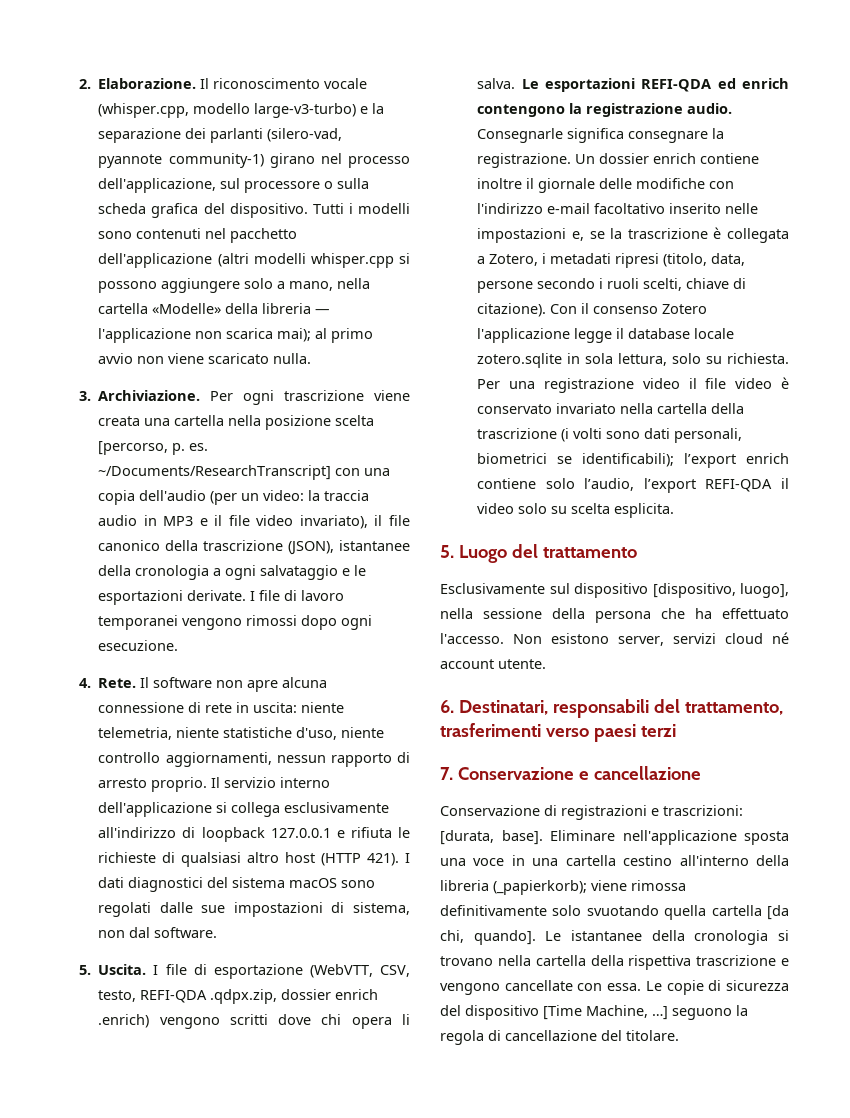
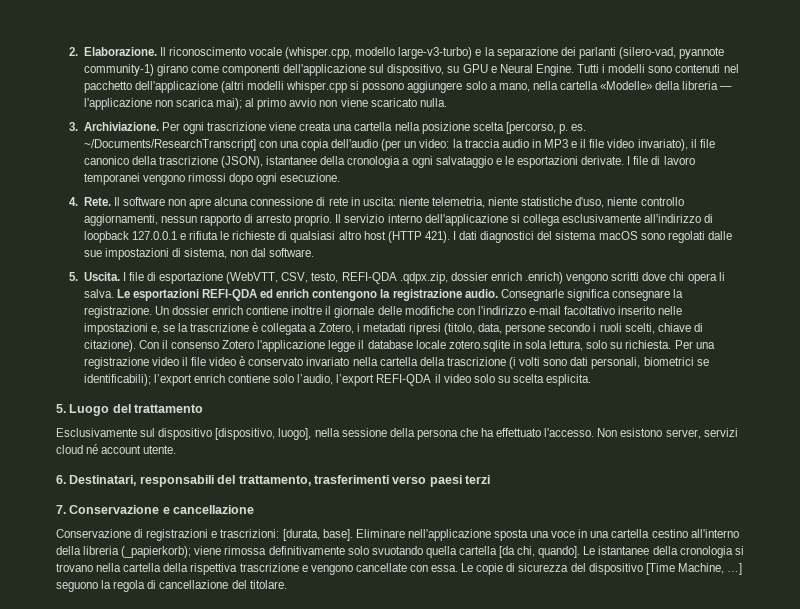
[320,153,410,168] [98,178,370,193] [98,203,308,218] nel processo dell'applicazione, sul processore o sulla scheda grafica del dispositivo. -> [190,64,574,76] come componenti dell'applicazione sul dispositivo, su GPU e Neural Engine.

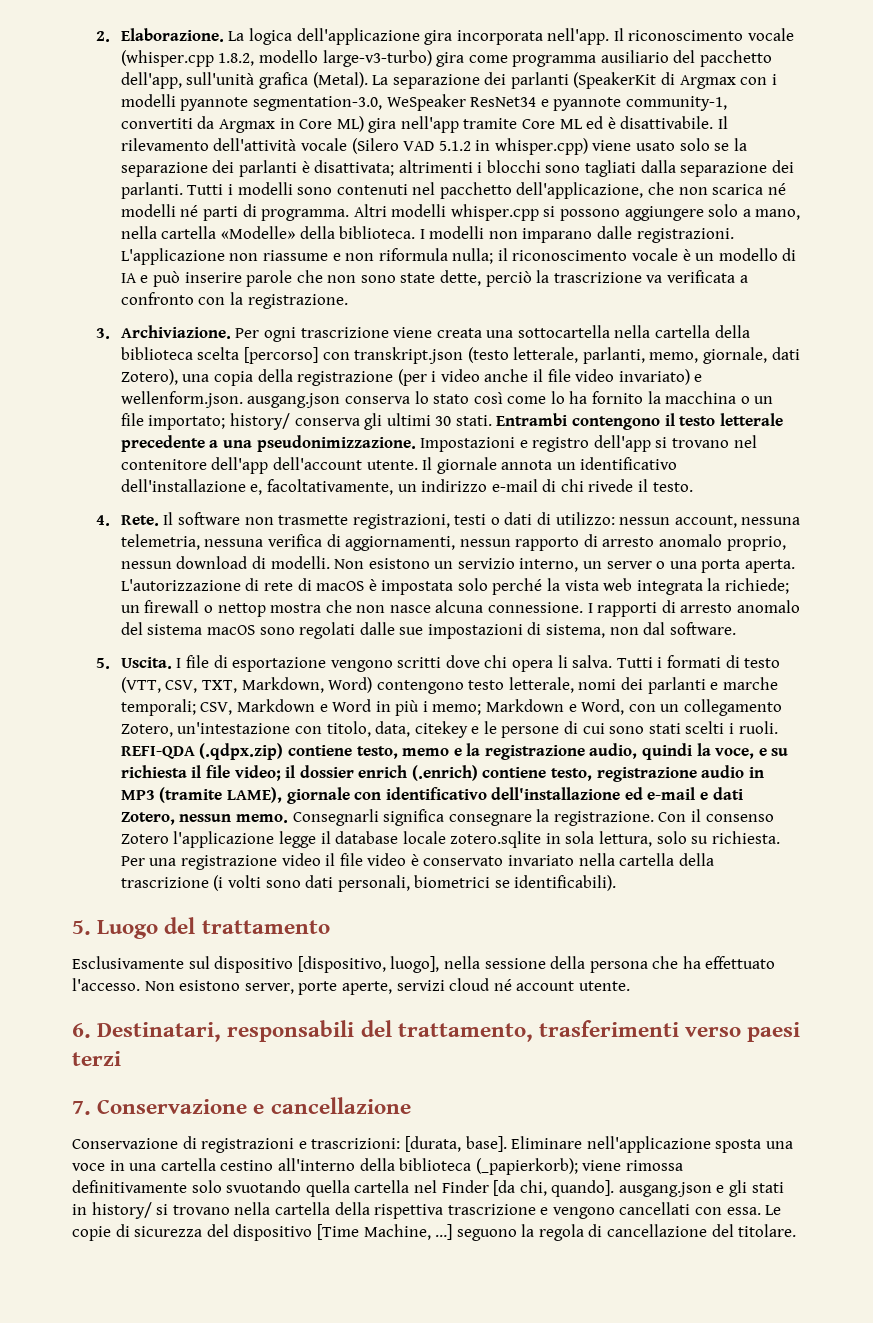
[159,47,725,59] [83,64,574,76] Il riconoscimento vocale (whisper.cpp, modello large-v3-turbo) e la separazione dei parlanti (silero-vad, pyannote community-1) girano come componenti dell'applicazione sul dispositivo, su GPU e Neural Engine. -> [228,28,795,45] [120,50,773,67] [120,72,777,89] [120,94,727,111] [120,116,729,133] [120,138,747,155] [120,160,794,177] [120,182,183,199] La logica dell'applicazione gira incorporata nell'app. Il riconoscimento vocale (whisper.cpp 1.8.2, modello large-v3-turbo) gira come programma ausiliario del pacchetto dell'app, sull'unità grafica (Metal). La separazione dei parlanti (SpeakerKit di Argmax con i modelli pyannote segmentation-3.0, WeSpeaker ResNet34 e pyannote community-1, convertiti da Argmax in Core ML) gira nell'app tramite Core ML ed è disattivabile. Il rilevamento dell'attività vocale (Silero VAD 5.1.2 in whisper.cpp) viene usato solo se la separazione dei parlanti è disattivata; altrimenti i blocchi sono tagliati dalla separazione dei parlanti.
[134,81,244,93] dell'applicazione (altri -> [516,182,786,199] [120,204,387,221] dell'applicazione, che non scarica né modelli né parti di programma. Altri
[682,81,733,90] [83,98,447,110] libreria — l'applicazione non scarica mai); al primo avvio non viene scaricato nulla. -> [339,226,734,243] [120,248,797,265] [120,270,748,287] [120,292,348,309] biblioteca. I modelli non imparano dalle registrazioni. L'applicazione non riassume e non riformula nulla; il riconoscimento vocale è un modello di IA e può inserire parole che non sono state dette, perciò la trascrizione va verificata a confronto con la registrazione.
[354,122,587,134] [83,139,715,151] [83,156,695,168] [83,173,341,185] cartella nella posizione scelta [percorso, p. es. ~/Documents/ResearchTranscript] con una copia dell'audio (per un video: la traccia audio in MP3 e il file video invariato), il file canonico della trascrizione (JSON), istantanee della cronologia a ogni salvataggio e le esportazioni derivate. I file di lavoro temporanei vengono rimossi dopo ogni esecuzione. -> [517,325,750,338] [120,347,800,364] [120,369,703,386] [120,391,774,408] [120,413,783,430] [120,435,757,452] [120,457,678,474] [120,479,693,495] sottocartella nella cartella della biblioteca scelta [percorso] con transkript.json (testo letterale, parlanti, memo, giornale, dati Zotero), una copia della registrazione (per i video anche il file video invariato) e wellenform.json. ausgang.json conserva lo stato così come lo ha fornito la macchina o un file importato; history/ conserva gli ultimi 30 stati. Entrambi contengono il testo letterale precedente a una pseudonimizzazione. Impostazioni e registro dell'app si trovano nel contenitore dell'app dell'account utente. Il giornale annota un identificativo dell'installazione e, facoltativamente, un indirizzo e-mail di chi rivede il testo.
[189,197,684,209] apre alcuna connessione di rete in uscita: niente telemetria, niente statistiche d'uso, niente controllo -> [278,512,801,529] [120,534,341,550] trasmette registrazioni, testi o dati di utilizzo: nessun account, nessuna telemetria, nessuna verifica di
[294,214,714,226] [83,231,535,243] proprio. Il servizio interno dell'applicazione si collega esclusivamente all'indirizzo di loopback 127.0.0.1 e rifiuta le richieste di qualsiasi altro host (HTTP 421). I dati diagnostici -> [659,534,786,551] [120,556,796,573] [120,578,790,595] [120,600,801,617] anomalo proprio, nessun download di modelli. Non esistono un servizio interno, un server o una porta aperta. L'autorizzazione di rete di macOS è impostata solo perché la vista web integrata la richiede; un firewall o nettop mostra che non nasce alcuna connessione. I rapporti di arresto anomalo
[226,272,563,284] (WebVTT, CSV, testo, REFI-QDA .qdpx.zip, dossier enrich .enrich) -> (327, 664) none
[116,289,684,301] [83,306,683,318] [83,322,703,335] [83,340,136,352] Le esportazioni REFI-QDA ed enrich contengono la registrazione audio. Consegnarle significa consegnare la registrazione. Un dossier enrich contiene inoltre il giornale delle modifiche con l'indirizzo e-mail facoltativo inserito nelle impostazioni e, se la trascrizione è collegata a Zotero, i metadati ripresi (titolo, data, persone secondo i ruoli scelti, chiave di citazione). -> [616,655,781,668] [120,677,778,694] [120,699,783,716] [120,721,778,738] [120,743,789,760] [120,765,764,782] [120,787,743,804] [120,809,654,826] Tutti i formati di testo (VTT, CSV, TXT, Markdown, Word) contengono testo letterale, nomi dei parlanti e marche temporali; CSV, Markdown e Word in più i memo; Markdown e Word, con un collegamento Zotero, un'intestazione con titolo, data, citekey e le persone di cui sono stati scelti i ruoli. REFI-QDA (.qdpx.zip) contiene testo, memo e la registrazione audio, quindi la voce, e su richiesta il file video; il dossier enrich (.enrich) contiene testo, registrazione audio in MP3 (tramite LAME), giornale con identificativo dell'installazione ed e-mail e dati Zotero, nessun memo. Consegnarli significa consegnare la registrazione.
[83,374,592,386] identificabili); l’export enrich contiene solo l’audio, l’export REFI-QDA il video solo su scelta esplicita. -> [514,875,617,891] identificabili).
(701, 434) none -> [298,981,392,995] porte aperte,
[83,546,120,555] libreria -> [399,1158,472,1171] biblioteca
(497, 550) none -> [413,1180,489,1193] nel Finder
[583,546,733,558] Le istantanee della cronologia -> [618,1180,784,1197] [72,1202,152,1219] ausgang.json e gli stati in history/
[355,563,407,572] cancellate -> [619,1202,691,1215] cancellati

